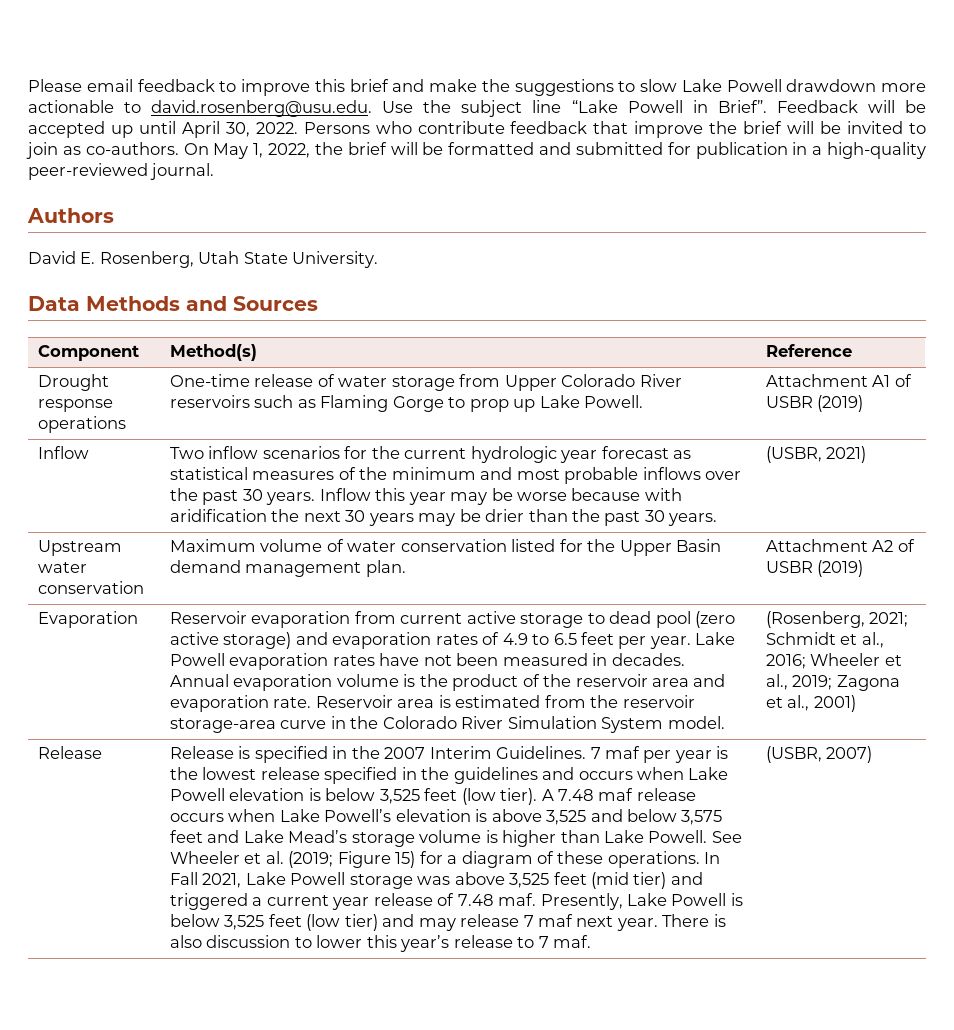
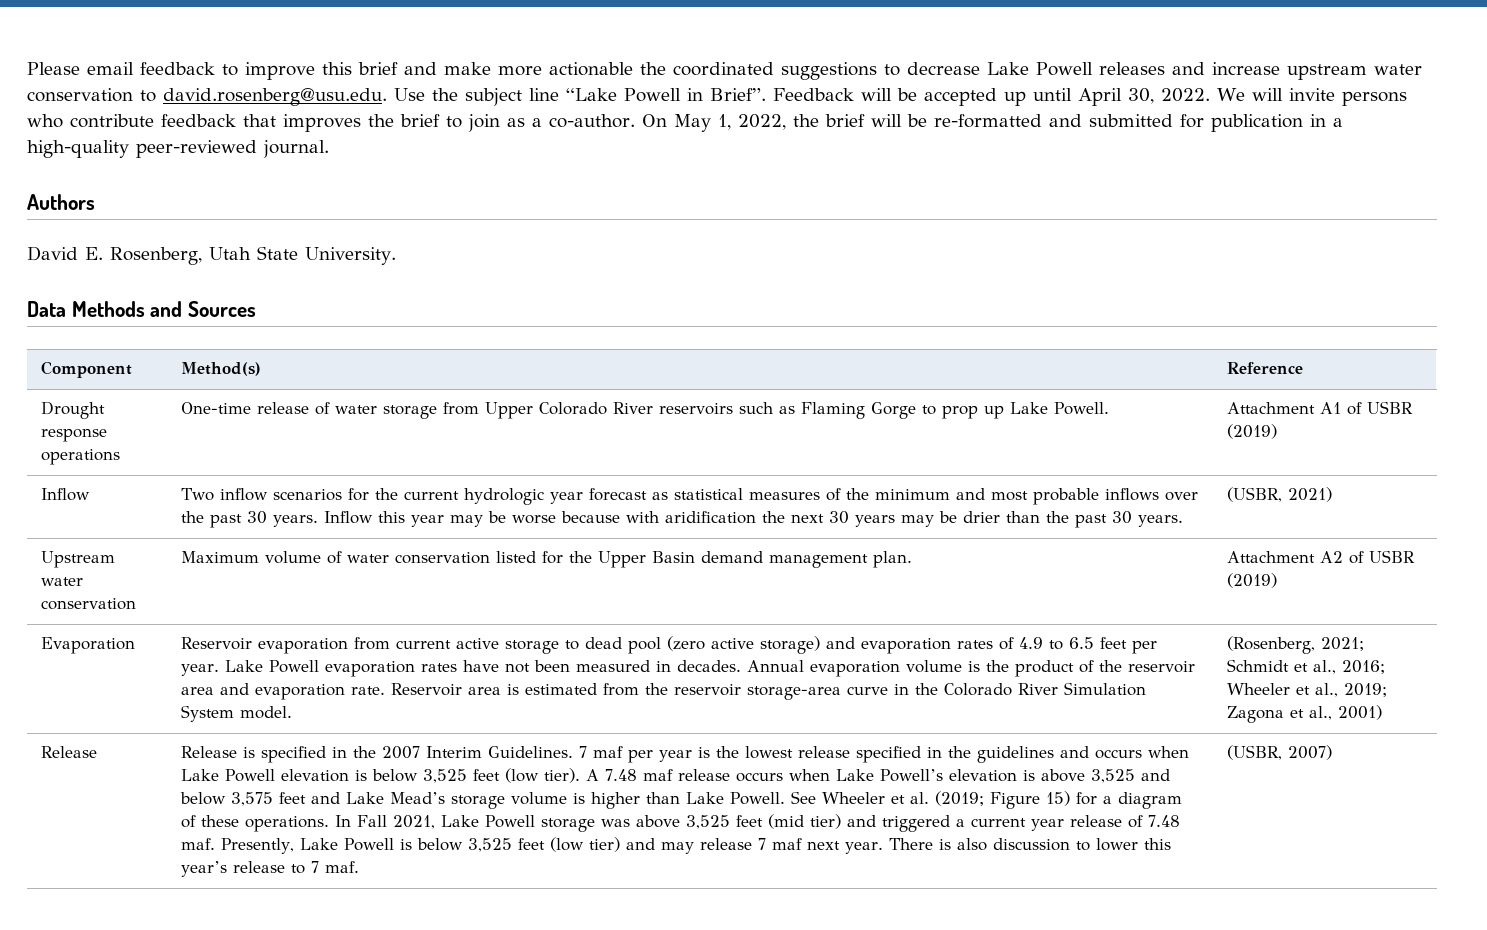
[481,79,510,92] the -> [498,62,774,76] more actionable the coordinated
[640,79,926,92] [28,100,114,113] slow Lake Powell drawdown more actionable -> [907,62,1422,80] [27,88,133,102] decrease Lake Powell releases and increase upstream water conservation
[303,122,370,134] Persons -> [1217,88,1407,106] We will invite persons
[634,121,904,138] improve the brief will be invited -> [283,114,440,132] improves the brief
[85,142,179,155] co-authors. -> [532,114,635,128] a co-author.
[448,142,535,155] formatted -> [933,114,1042,128] re-formatted

